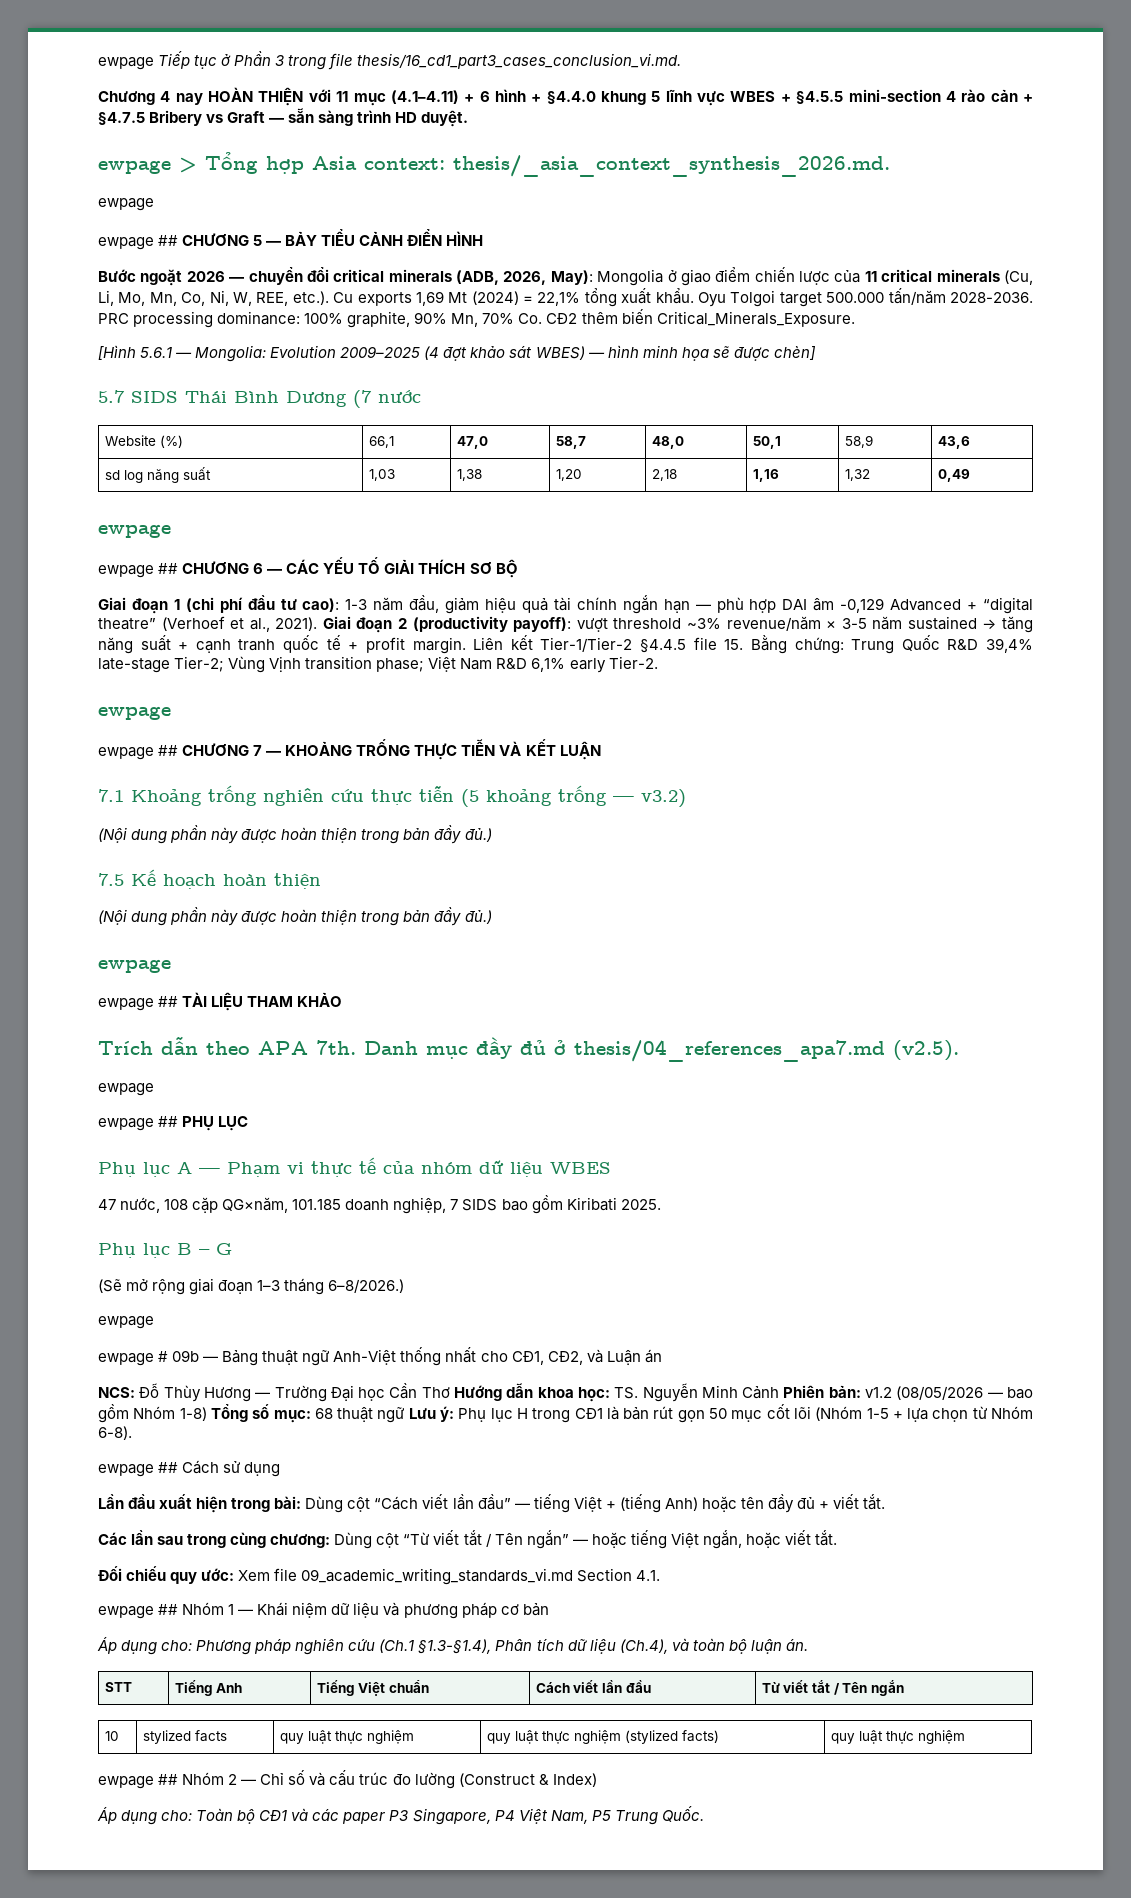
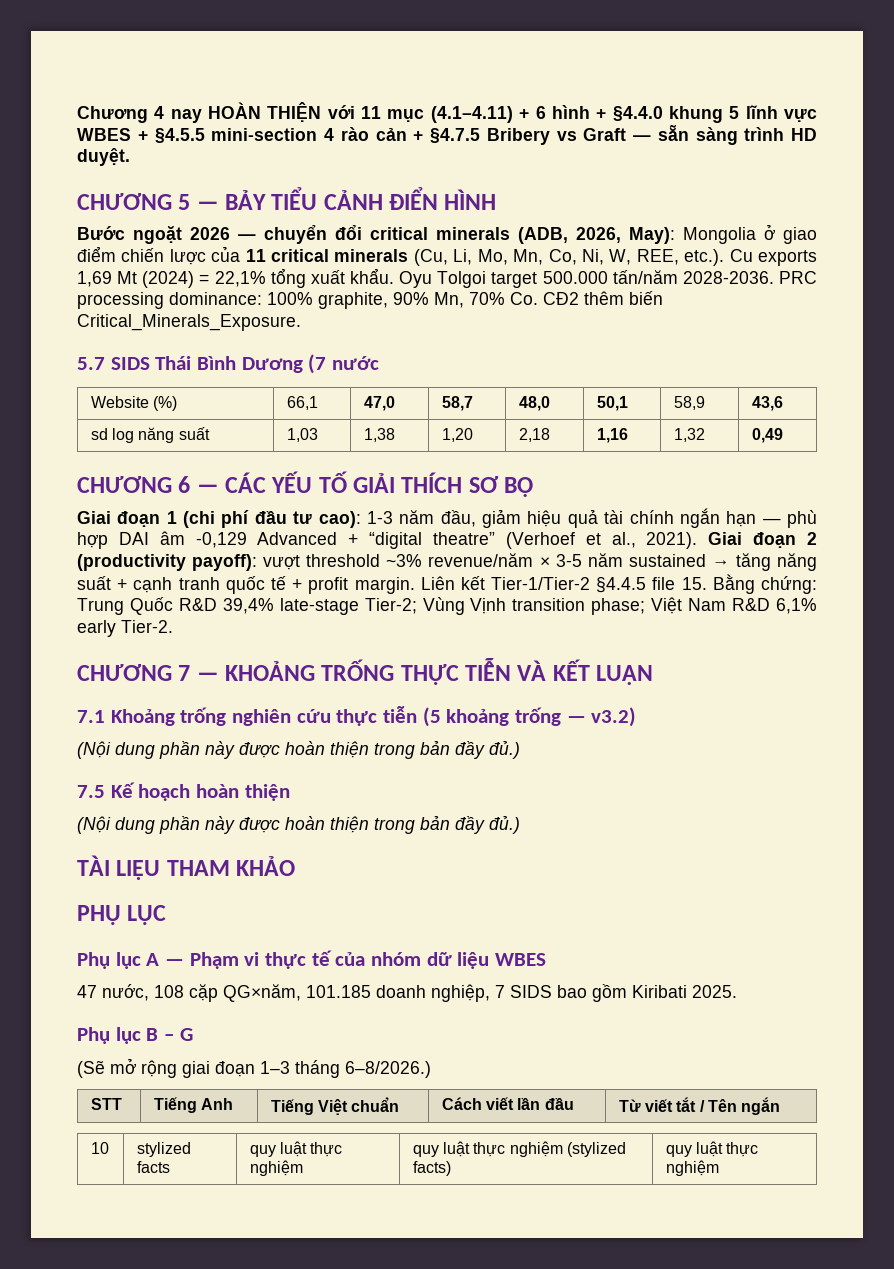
[98,51,682,70] ewpage Tiếp tục ở Phần 3 trong file thesis/16_cd1_part3_cases_conclusion_vi.md. // -> (77, 114) none
[98,152,890,177] [98,198,154,211] [98,235,179,250] ewpage > Tổng hợp Asia context: thesis/_asia_context_synthesis_2026.md. // ewpage // ewpage ## -> (130, 157) none
[98,345,816,362] // [Hình 5.6.1 — Mongolia: Evolution 2009–2025 (4 đợt khảo sát WBES) — hình minh họa sẽ được chèn] -> (301, 322) none
[98,524,171,538] [98,563,179,578] ewpage // ewpage ## -> (783, 435) none
[98,706,171,720] [98,745,179,760] ewpage // ewpage ## -> (173, 626) none
[98,959,171,973] [98,996,179,1011] ewpage // ewpage ## -> (520, 825) none
[98,1036,959,1062] [98,1083,154,1096] [98,1116,179,1131] Trích dẫn theo APA 7th. Danh mục đầy đủ ở thesis/04_references_apa7.md (v2.5). // ewpage // ewpage ## -> (296, 866) none
[98,1316,154,1329] [98,1347,662,1366] [98,1383,1034,1402] [98,1404,1033,1423] [98,1426,132,1440] [98,1460,281,1477] [98,1494,886,1513] [98,1530,838,1549] [98,1566,661,1585] [98,1602,549,1619] [97,1636,808,1655] // ewpage // ewpage # 09b — Bảng thuật ngữ Anh-Việt thống nhất cho CĐ1, CĐ2, và Luận án // NCS: Đỗ Thùy Hương — Trường Đại học Cần Thơ Hướng dẫn khoa học: TS. Nguyễn Minh Cảnh Phiên bản: v1.2 (08/05/2026 — bao gồm Nhóm 1-8) Tổng số mục: 68 thuật ngữ Lưu ý: Phụ lục H trong CĐ1 là bản rút gọn 50 mục cốt lõi (Nhóm 1-5 + lựa chọn từ Nhóm 6-8). // ewpage ## Cách sử dụng // Lần đầu xuất hiện trong bài: Dùng cột “Cách viết lần đầu” — tiếng Việt + (tiếng Anh) hoặc tên đầy đủ + viết tắt. // Các lần sau trong cùng chương: Dùng cột “Từ viết tắt / Tên ngắn” — hoặc tiếng Việt ngắn, hoặc viết tắt. // Đối chiếu quy ước: Xem file 09_academic_writing_standards_vi.md Section 4.1. // ewpage ## Nhóm 1 — Khái niệm dữ liệu và phương pháp cơ bản // Áp dụng cho: Phương pháp nghiên cứu (Ch.1 §1.3-§1.4), Phân tích dữ liệu (Ch.4), và toàn bộ luận án. -> (431, 1069) none
[98,1770,597,1789] [97,1806,704,1825] // ewpage ## Nhóm 2 — Chỉ số và cấu trúc đo lường (Construct & Index) // Áp dụng cho: Toàn bộ CĐ1 và các paper P3 Singapore, P4 Việt Nam, P5 Trung Quốc. -> (719, 1168) none

